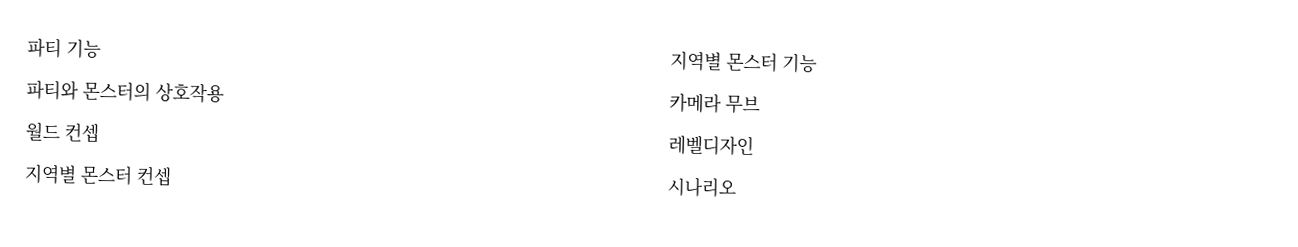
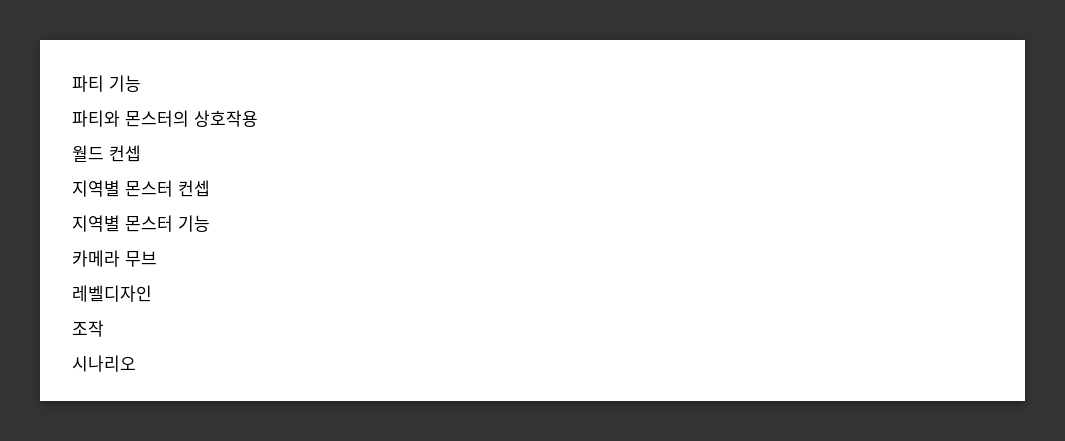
(754, 145) none -> [72,320,104,337] // 조작

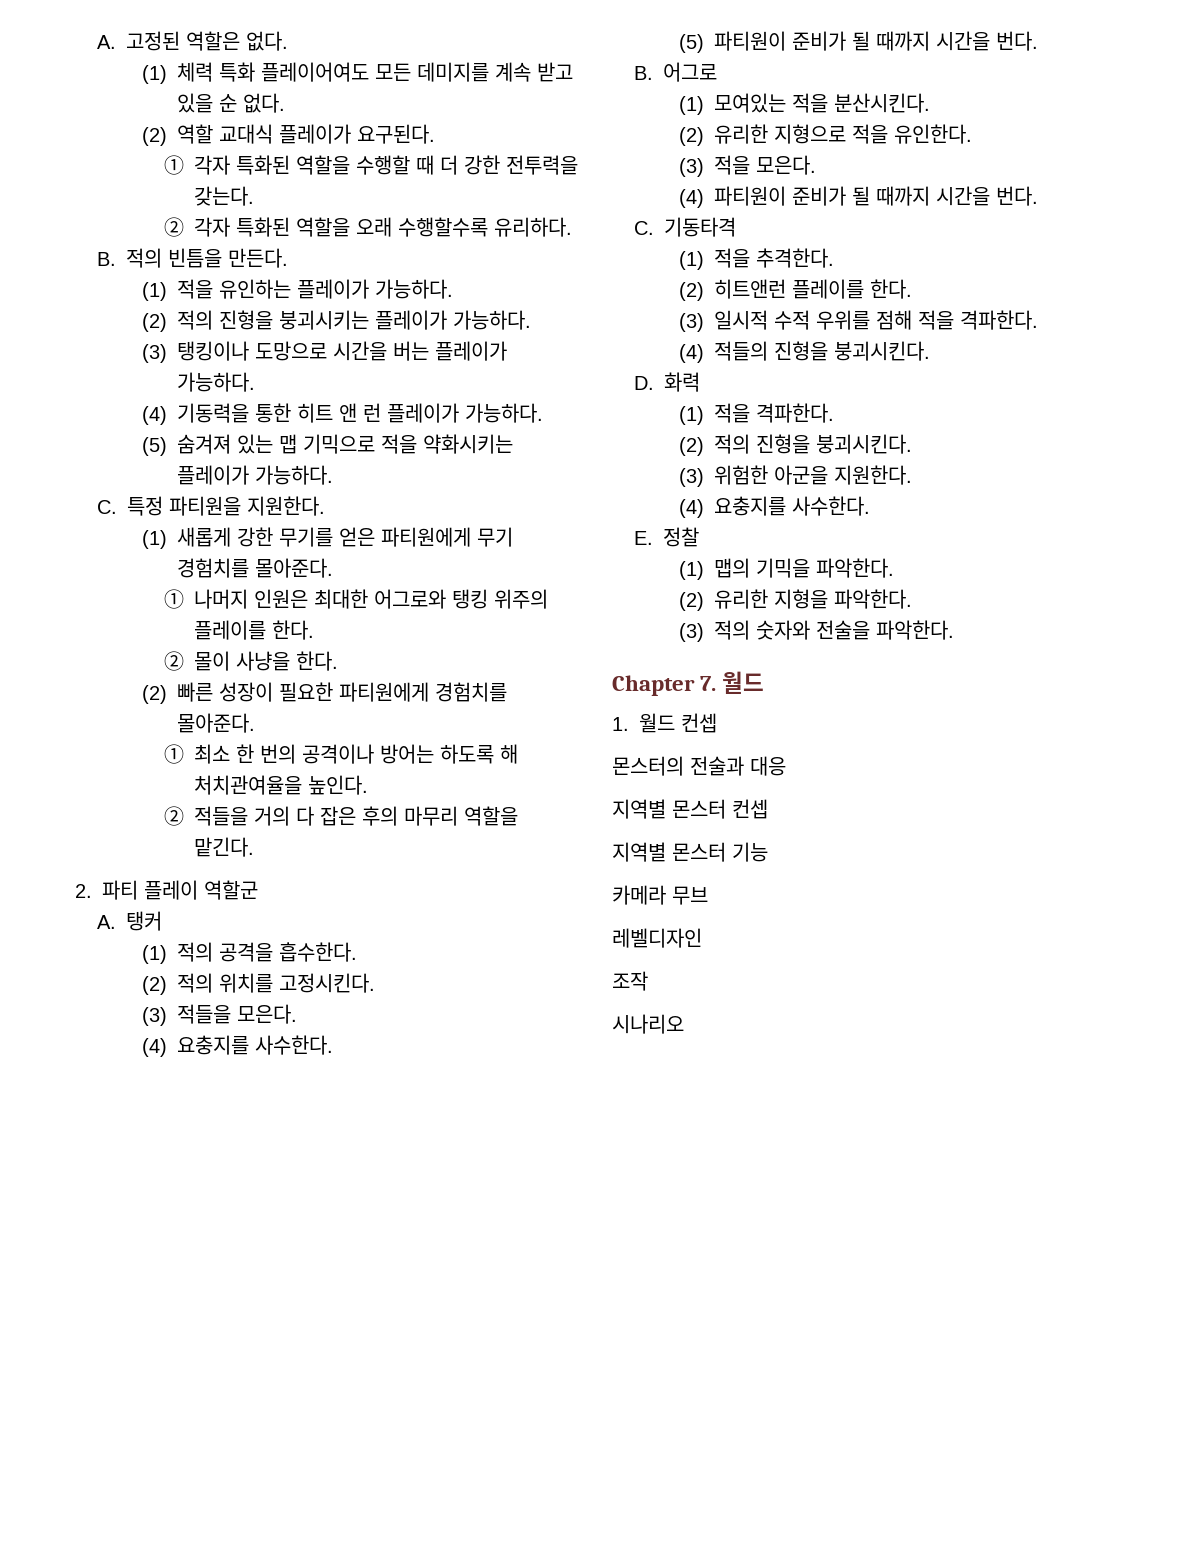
[72,75,141,92] [72,110,258,127] 파티 기능 // 파티와 몬스터의 상호작용 // -> [97,31,289,51] [141,62,573,84] [176,93,285,113] [141,124,435,146] [163,155,578,175] [193,186,254,206] [163,217,572,237] [97,248,289,268] [141,279,453,301] [141,310,531,332] [141,341,507,363] [176,372,255,392] [141,403,543,425] [141,434,513,456] [176,465,333,485] [97,496,326,516] [141,527,513,549] [176,558,333,578] [163,589,548,609] [193,620,314,640] [163,651,338,671] [141,682,507,704] [176,713,255,733] [163,744,518,764] [193,775,368,795] [163,806,518,826] [193,837,254,857] [75,880,258,900] [97,911,163,931] [141,942,357,964] [141,973,375,995] [141,1004,297,1026] [141,1035,333,1057] [678,31,1038,53] [634,62,718,82] [678,93,930,115] [678,124,972,146] [678,155,816,177] [678,186,1038,208] [634,217,737,237] [678,248,834,270] [678,279,912,301] [678,310,1038,332] [678,341,930,363] [634,372,701,392] [678,403,834,425] [678,434,912,456] [678,465,912,487] [678,496,870,518] [634,527,700,547] [678,558,894,580] [678,589,912,611] [678,620,954,642] [612,671,765,696] [612,717,629,731] A. 고정된 역할은 없다. // (1) 체력 특화 플레이어여도 모든 데미지를 계속 받고 있을 순 없다. // (2) 역할 교대식 플레이가 요구된다. // ① 각자 특화된 역할을 수행할 때 더 강한 전투력을 갖는다. // ② 각자 특화된 역할을 오래 수행할수록 유리하다. // B. 적의 빈틈을 만든다. // (1) 적을 유인하는 플레이가 가능하다. // (2) 적의 진형을 붕괴시키는 플레이가 가능하다. // (3) 탱킹이나 도망으로 시간을 버는 플레이가 가능하다. // (4) 기동력을 통한 히트 앤 런 플레이가 가능하다. // (5) 숨겨져 있는 맵 기믹으로 적을 약화시키는 플레이가 가능하다. // C. 특정 파티원을 지원한다. // (1) 새롭게 강한 무기를 얻은 파티원에게 무기 경험치를 몰아준다. // ① 나머지 인원은 최대한 어그로와 탱킹 위주의 플레이를 한다. // ② 몰이 사냥을 한다. // (2) 빠른 성장이 필요한 파티원에게 경험치를 몰아준다. // ① 최소 한 번의 공격이나 방어는 하도록 해 처치관여율을 높인다. // ② 적들을 거의 다 잡은 후의 마무리 역할을 맡긴다. // 2. 파티 플레이 역할군 // A. 탱커 // (1) 적의 공격을 흡수한다. // (2) 적의 위치를 고정시킨다. // (3) 적들을 모은다. // (4) 요충지를 사수한다. // (5) 파티원이 준비가 될 때까지 시간을 번다. // B. 어그로 // (1) 모여있는 적을 분산시킨다. // (2) 유리한 지형으로 적을 유인한다. // (3) 적을 모은다. // (4) 파티원이 준비가 될 때까지 시간을 번다. // C. 기동타격 // (1) 적을 추격한다. // (2) 히트앤런 플레이를 한다. // (3) 일시적 수적 우위를 점해 적을 격파한다. // (4) 적들의 진형을 붕괴시킨다. // D. 화력 // (1) 적을 격파한다. // (2) 적의 진형을 붕괴시킨다. // (3) 위험한 아군을 지원한다. // (4) 요충지를 사수한다. // E. 정찰 // (1) 맵의 기믹을 파악한다. // (2) 유리한 지형을 파악한다. // (3) 적의 숫자와 전술을 파악한다. // Chapter 7. 월드 // 1.
(141, 153) none -> [612,756,786,776] // 몬스터의 전술과 대응

